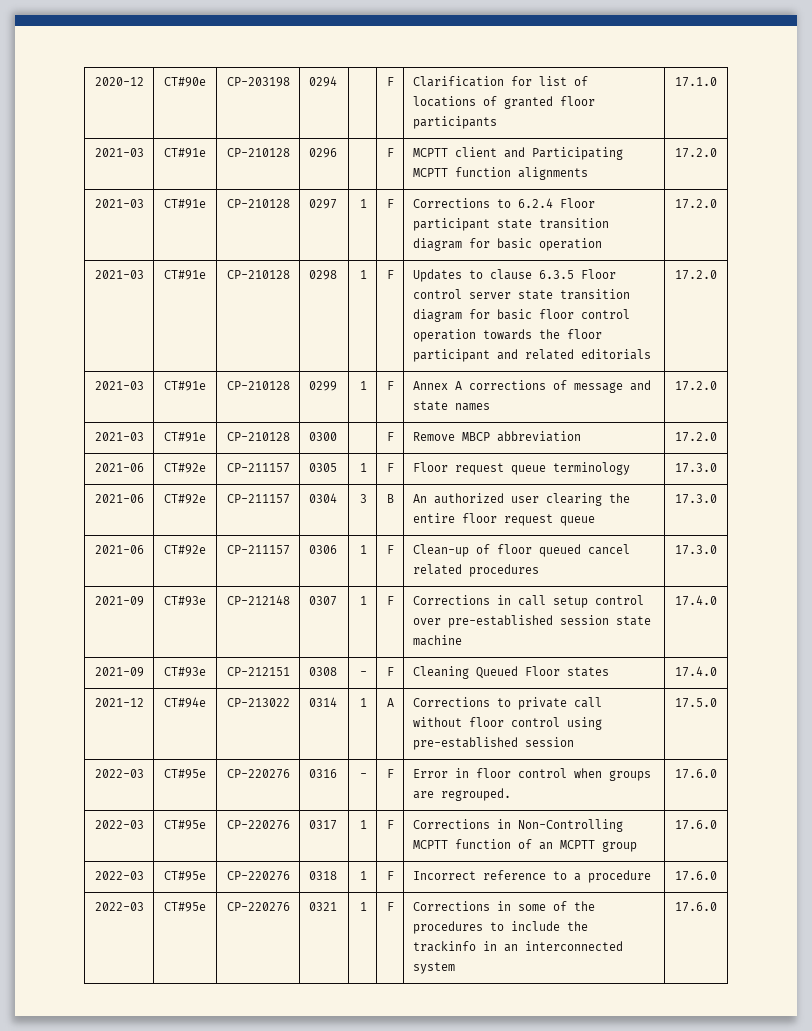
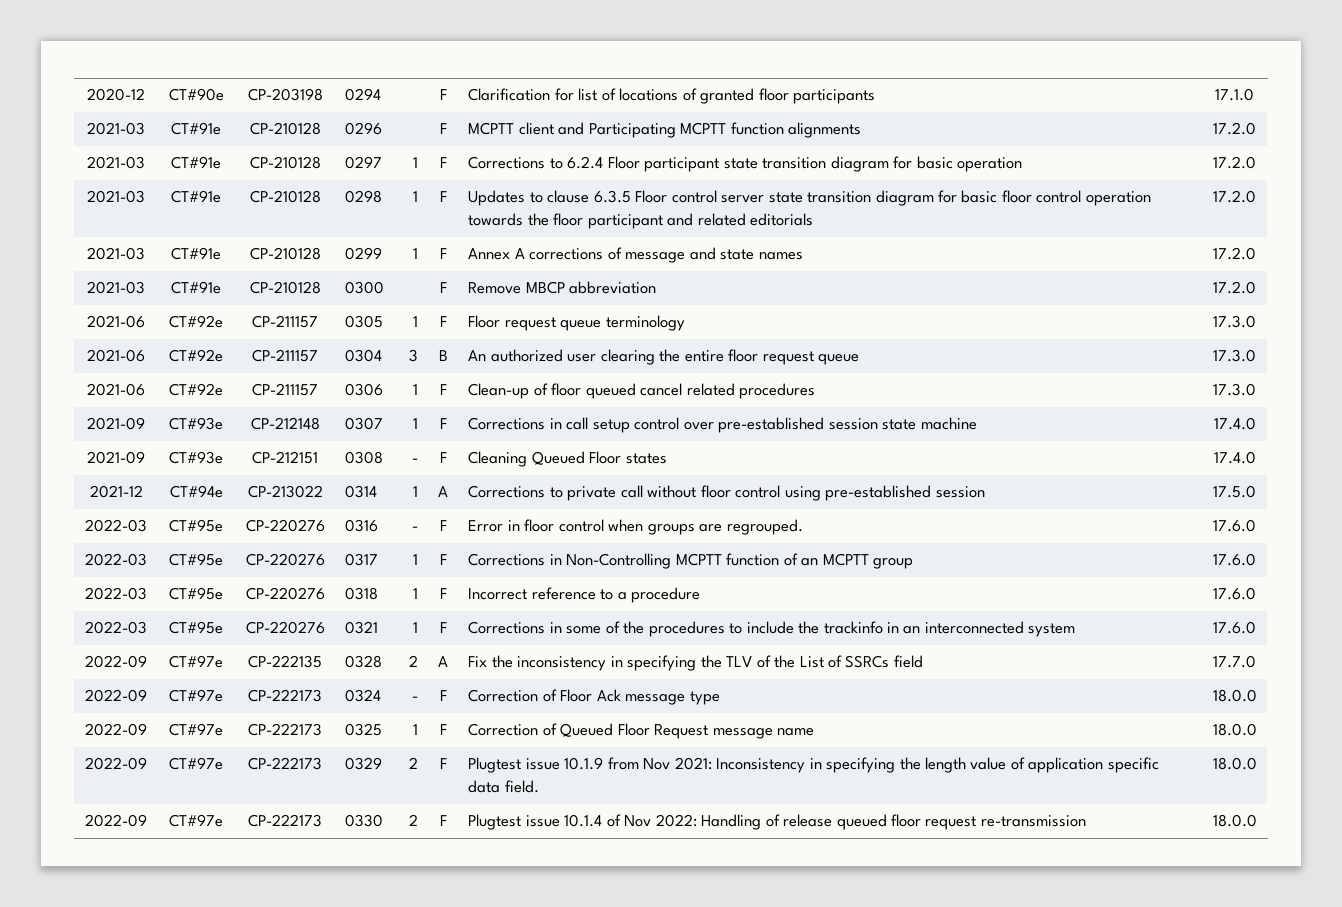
(717, 907) none -> [85,655,147,668] [169,655,223,668] [248,655,322,668] [345,655,383,668] [408,655,418,667] [438,656,448,667] [468,655,923,671] [1213,655,1256,668] [85,689,147,702] [169,689,223,702] [248,689,322,702] [345,689,382,702] [411,696,418,701] [439,690,447,701] [468,689,720,705] [1212,689,1257,702] [85,723,147,736] [169,723,223,736] [248,723,322,736] [345,723,383,736] [412,724,418,735] [439,724,447,735] [468,723,815,739] [1212,723,1257,736] [85,757,147,770] [169,757,223,770] [248,757,322,770] [345,757,383,770] [408,757,418,769] [439,758,447,769] [468,757,1159,773] [468,780,539,793] [1212,757,1257,770] [85,814,147,827] [169,814,223,827] [248,814,322,827] [345,814,384,827] [408,814,418,826] [439,815,447,826] [468,814,1086,830] [1212,814,1257,827] // 2022-09 | CT#97e | CP-222135 | 0328 | 2 | A | Fix the inconsistency in specifying the TLV of the List of SSRCs field | 17.7.0 // 2022-09 | CT#97e | CP-222173 | 0324 | - | F | Correction of Floor Ack message type | 18.0.0 // 2022-09 | CT#97e | CP-222173 | 0325 | 1 | F | Correction of Queued Floor Request message name | 18.0.0 // 2022-09 | CT#97e | CP-222173 | 0329 | 2 | F | Plugtest issue 10.1.9 from Nov 2021: Inconsistency in specifying the length value of application specific data field. | 18.0.0 // 2022-09 | CT#97e | CP-222173 | 0330 | 2 | F | Plugtest issue 10.1.4 of Nov 2022: Handling of release queued floor request re-transmission | 18.0.0

